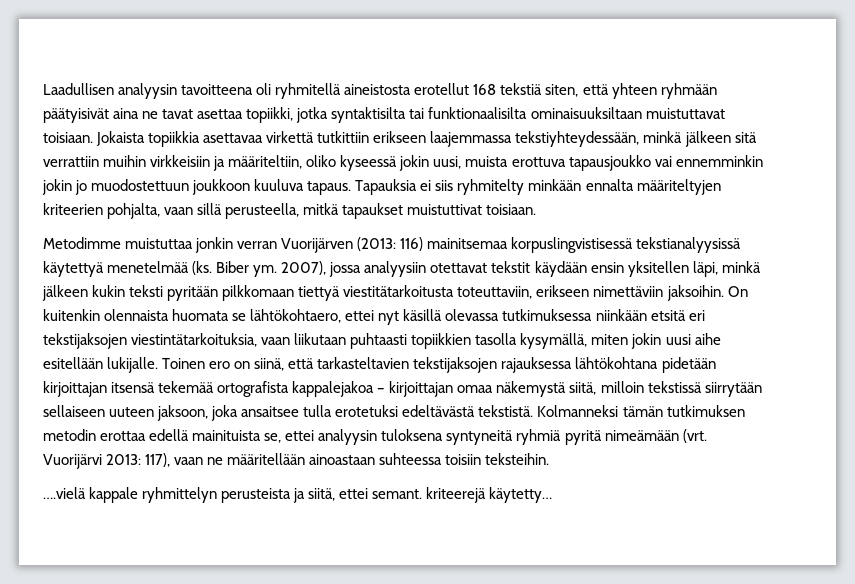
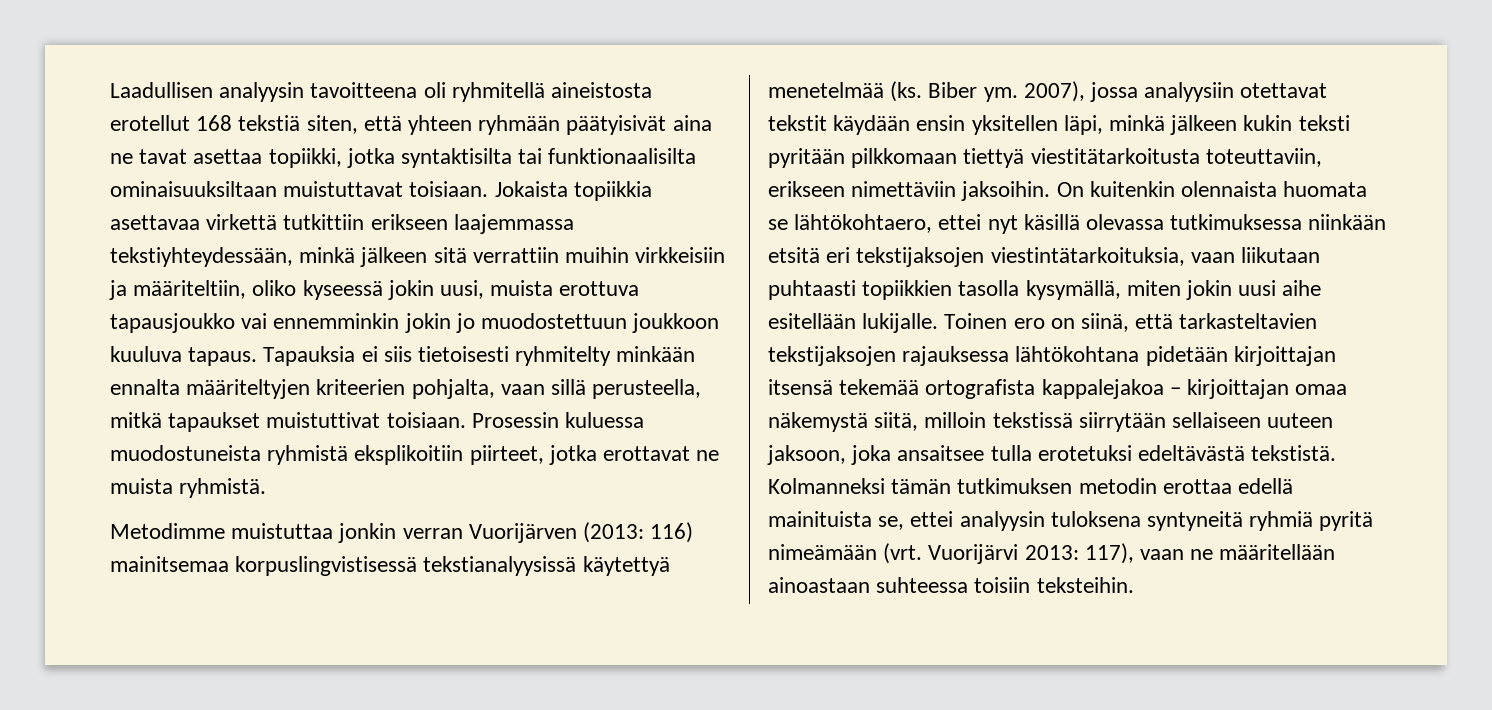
(454, 185) none -> [418,346,510,362] tietoisesti
(537, 209) none -> [471,412,645,428] [110,445,720,465] [110,478,267,498] Prosessin kuluessa muodostuneista ryhmistä eksplikoitiin piirteet, jotka erottavat ne muista ryhmistä.
[43,487,553,503] // ….vielä kappale ryhmittelyn perusteista ja siitä, ettei semant. kriteerejä käytetty… -> (1134, 585) none

